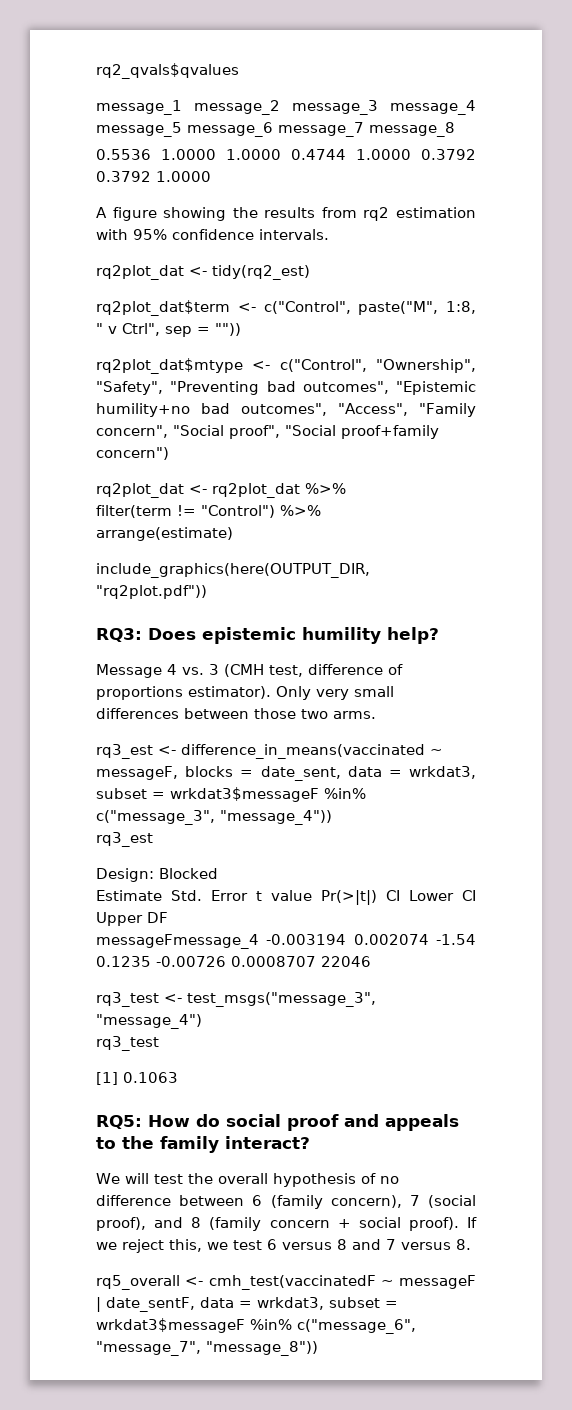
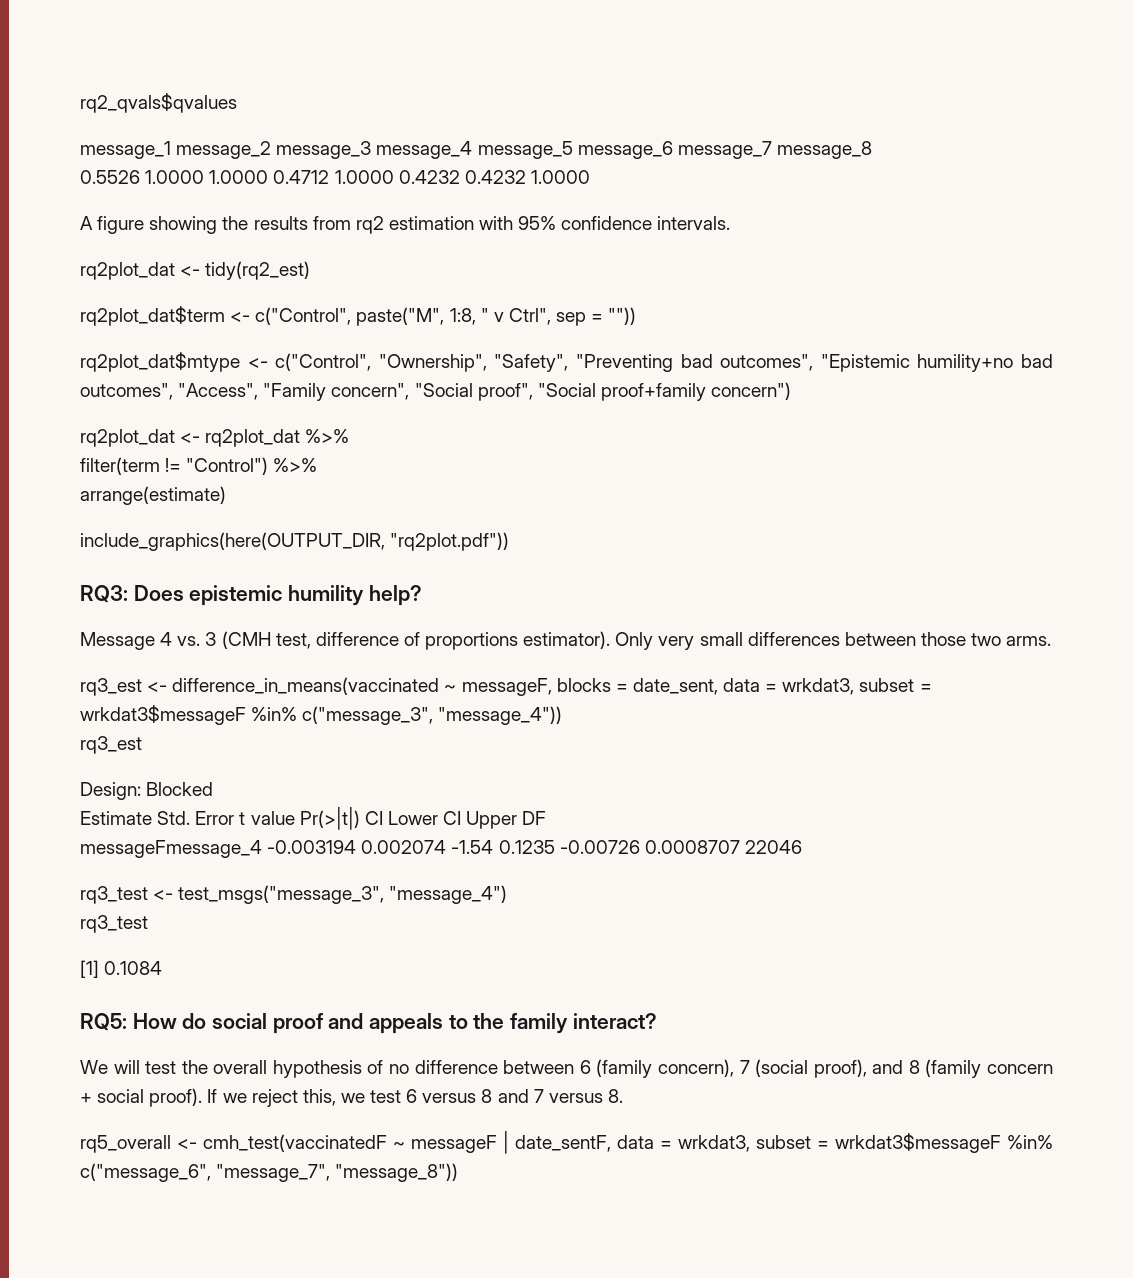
[96,149,151,160] 0.5536 -> [80,170,140,184] 0.5526
[291,149,476,160] [96,171,151,182] 0.4744 1.0000 0.3792 0.3792 -> [273,170,526,184] 0.4712 1.0000 0.4232 0.4232
[123,1072,178,1083] 0.1063 -> [104,961,163,975] 0.1084

